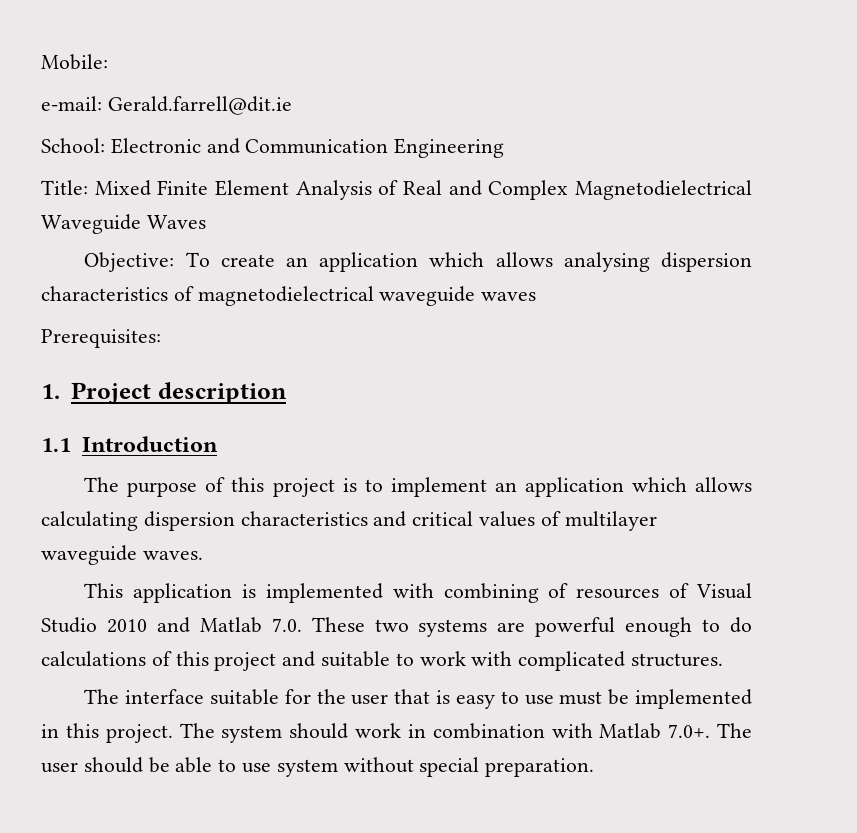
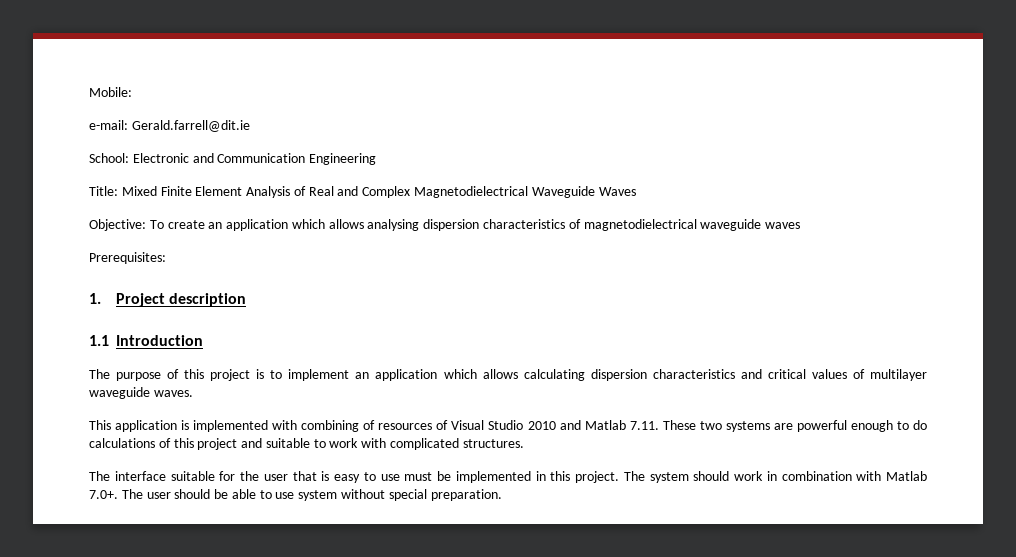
[271,618,302,632] 7.0. -> [629,421,659,430] 7.11.

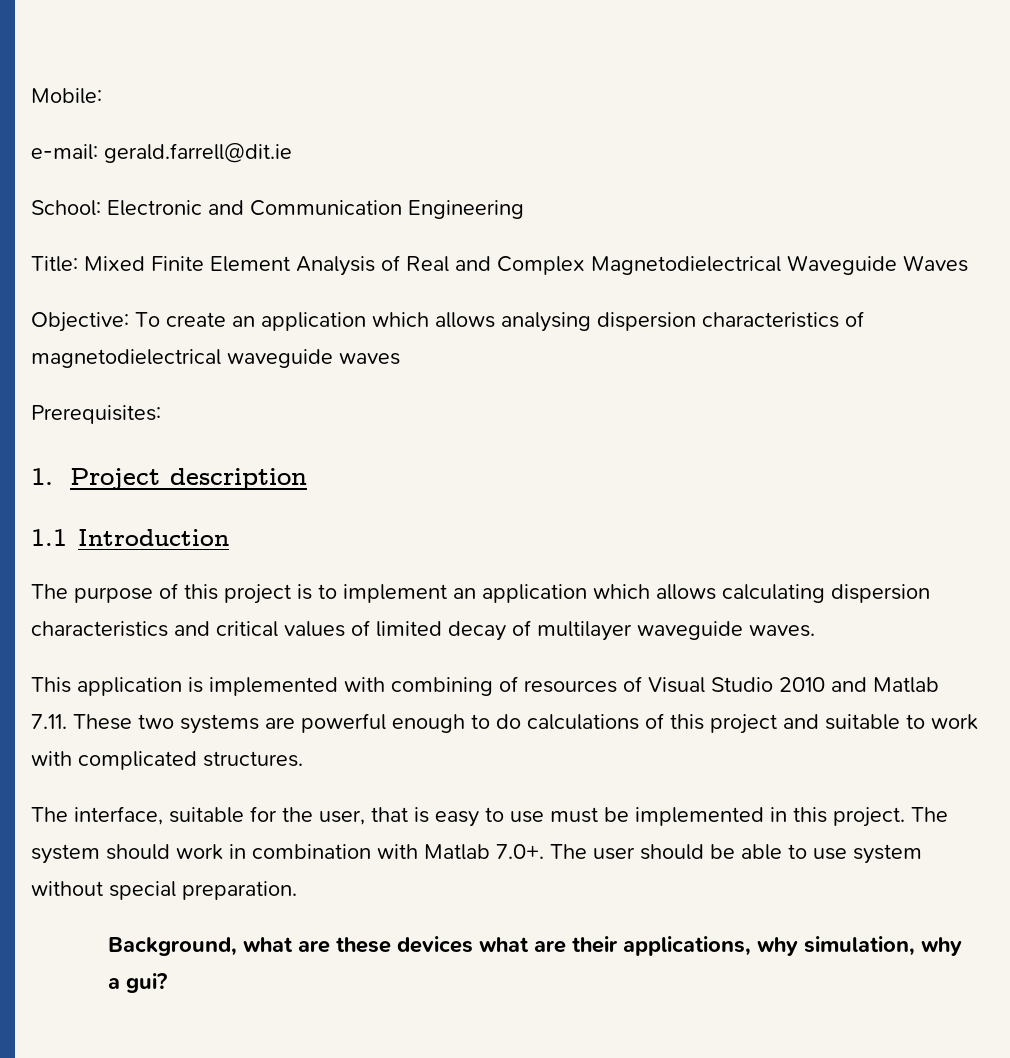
[131,120,250,132] Gerald.farrell@dit.ie -> [104,143,292,163] gerald.farrell@dit.ie
(865, 374) none -> [376,620,531,641] limited decay of
[114,471,166,481] interface -> [74,806,163,825] interface,
[263,474,288,481] user -> [319,810,365,825] user,
(502, 495) none -> [108,936,963,956] [108,973,168,993] // Background, what are these devices what are their applications, why simulation, why a gui?

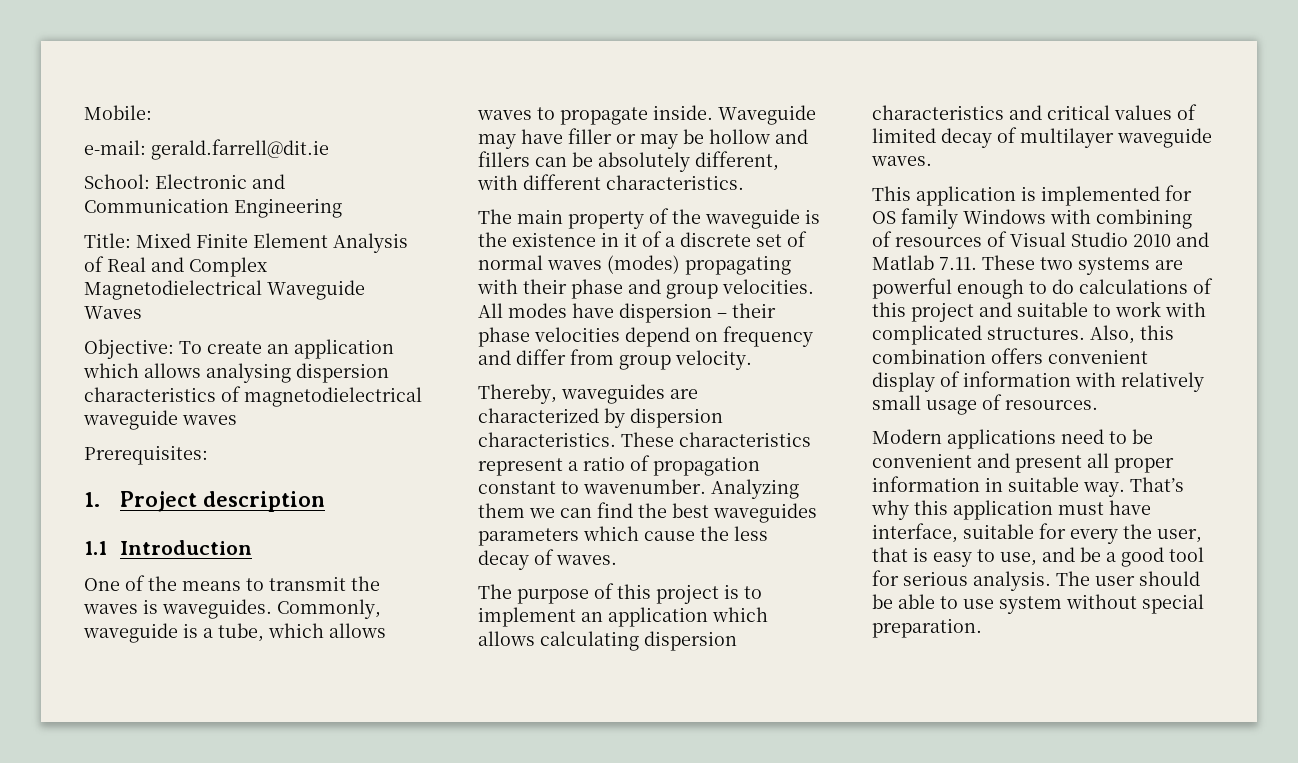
(229, 537) none -> [84,575,380,591] [83,599,381,619] [83,623,386,643] [477,105,816,125] [478,128,808,149] [478,151,779,172] [477,174,744,190] [478,208,820,229] [478,231,807,247] [478,255,791,275] [477,279,814,299] [478,303,776,323] [478,326,813,347] [478,349,752,370] [478,384,698,404] [478,408,723,428] [478,432,811,447] [478,455,760,476] [478,479,799,499] [478,502,817,523] [478,526,768,546] [478,549,617,570] // One of the means to transmit the waves is waveguides. Commonly, waveguide is a tube, which allows waves to propagate inside. Waveguide may have filler or may be hollow and fillers can be absolutely different, with different characteristics. // The main property of the waveguide is the existence in it of a discrete set of normal waves (modes) propagating with their phase and group velocities. All modes have dispersion – their phase velocities depend on frequency and differ from group velocity. // Thereby, waveguides are characterized by dispersion characteristics. These characteristics represent a ratio of propagation constant to wavenumber. Analyzing them we can find the best waveguides parameters which cause the less decay of waves.
(338, 686) none -> [1165,185,1192,201] [872,208,1046,229] for OS family Windows
[31,807,68,822] // The -> [1090,325,1174,344] [872,348,1148,364] [872,371,1204,392] [872,394,1098,415] [872,429,1153,449] [872,453,1174,473] [872,476,1184,497] [871,500,1151,520] Also, this combination offers convenient display of information with relatively small usage of resources. // Modern applications need to be convenient and present all proper information in suitable way. That’s why this application must have
(277, 814) none -> [1070,529,1118,544] every
[510,807,948,827] [31,844,544,864] use must be implemented in this project. The system should work in combination with Matlab 7.0+. -> [1000,547,1204,567] [872,570,1051,591] use, and be a good tool for serious analysis.
[108,936,963,956] [108,973,168,993] // Background, what are these devices what are their applications, why simulation, why a gui? -> (982, 628) none

